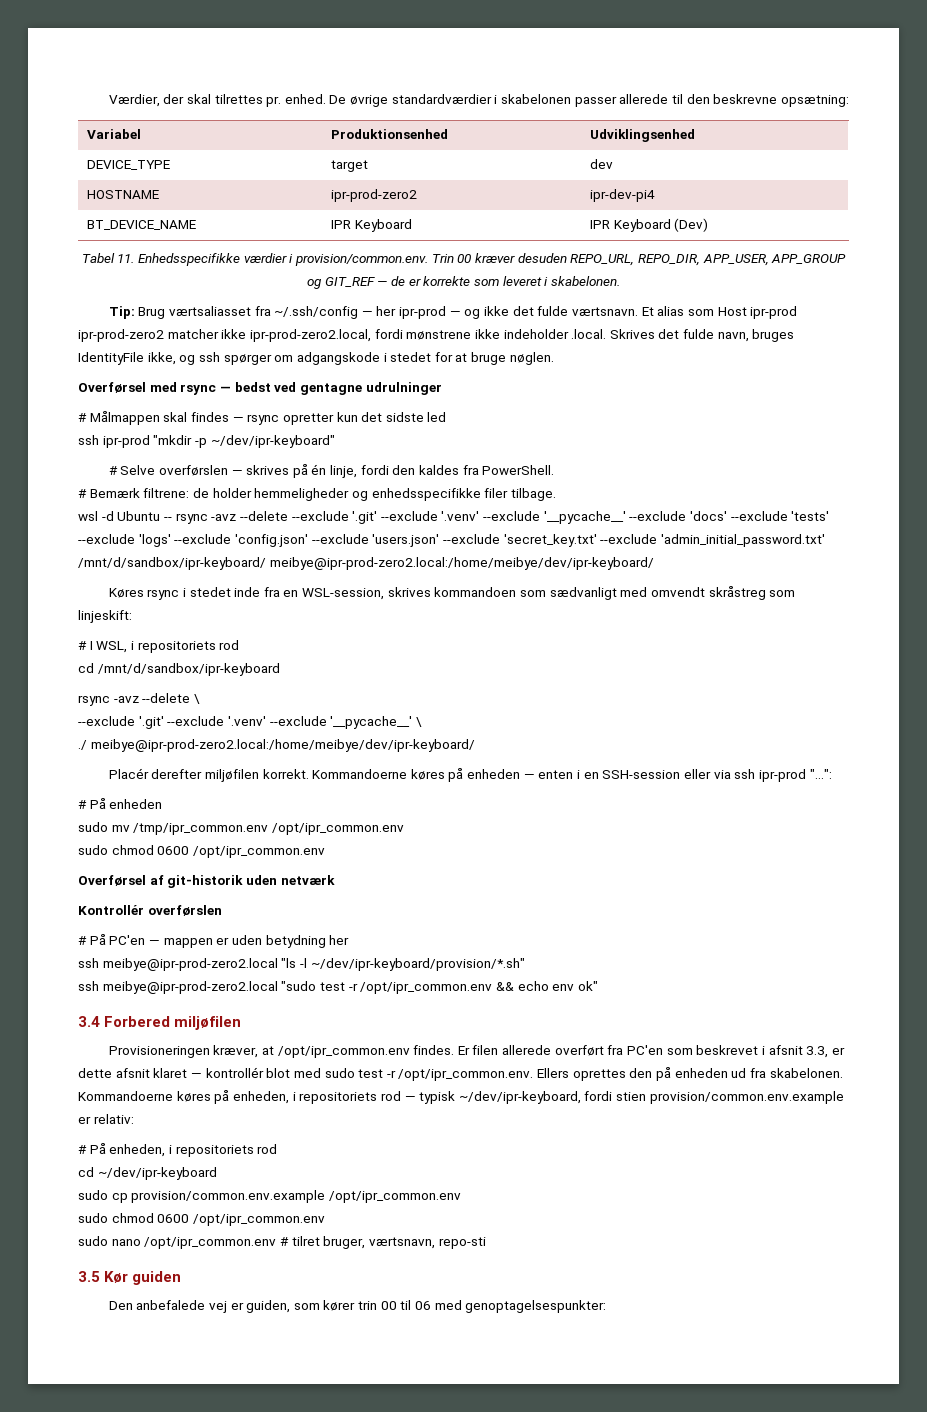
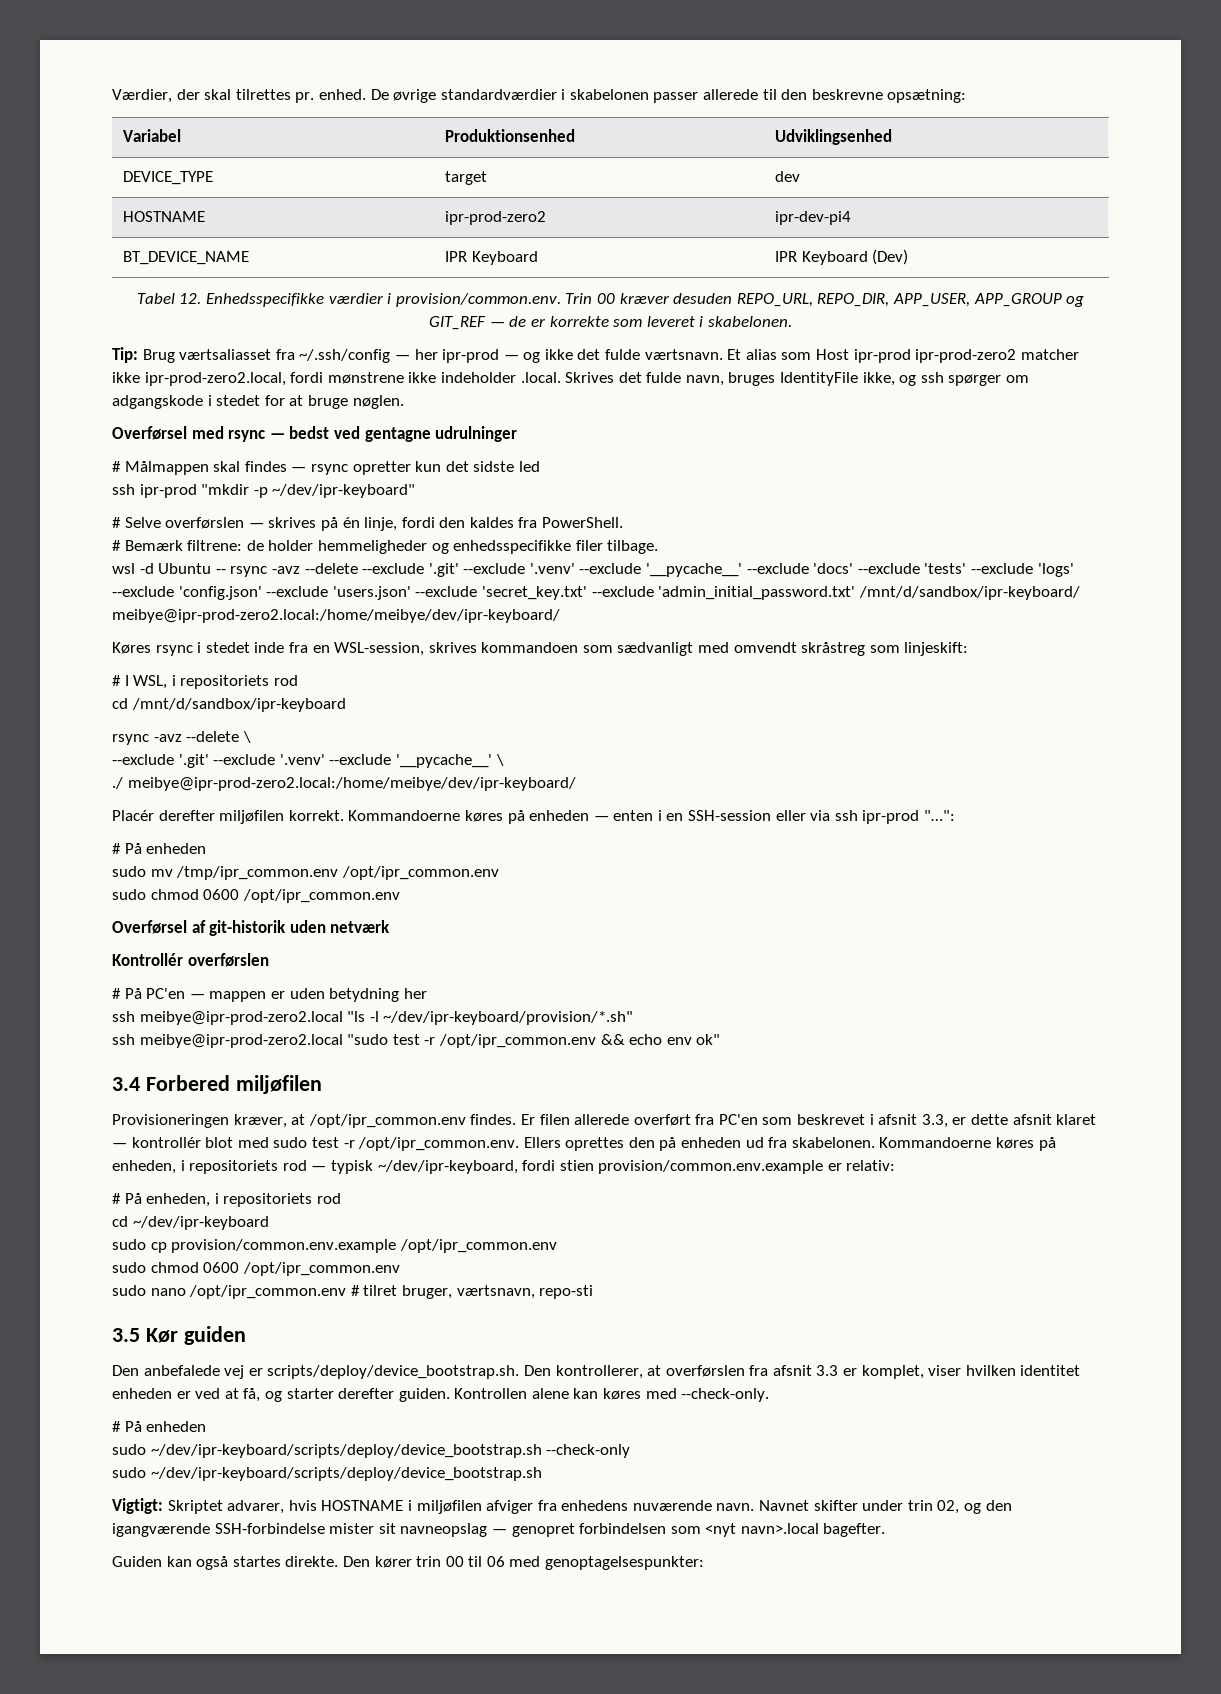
[117,254,135,263] 11. -> [179,293,202,304] 12.
[246,1300,320,1313] guiden, som -> [267,1365,1081,1379] [112,1388,770,1402] [112,1421,207,1432] [112,1444,631,1458] [112,1467,542,1481] [112,1498,1012,1514] [112,1523,886,1537] [112,1556,370,1570] scripts/deploy/device_bootstrap.sh. Den kontrollerer, at overførslen fra afsnit 3.3 er komplet, viser hvilken identitet enheden er ved at få, og starter derefter guiden. Kontrollen alene kan køres med --check-only. // # På enheden // sudo ~/dev/ipr-keyboard/scripts/deploy/device_bootstrap.sh --check-only // sudo ~/dev/ipr-keyboard/scripts/deploy/device_bootstrap.sh // Vigtigt: Skriptet advarer, hvis HOSTNAME i miljøfilen afviger fra enhedens nuværende navn. Navnet skifter under trin 02, og den igangværende SSH-forbindelse mister sit navneopslag — genopret forbindelsen som <nyt navn>.local bagefter. // Guiden kan også startes direkte. Den

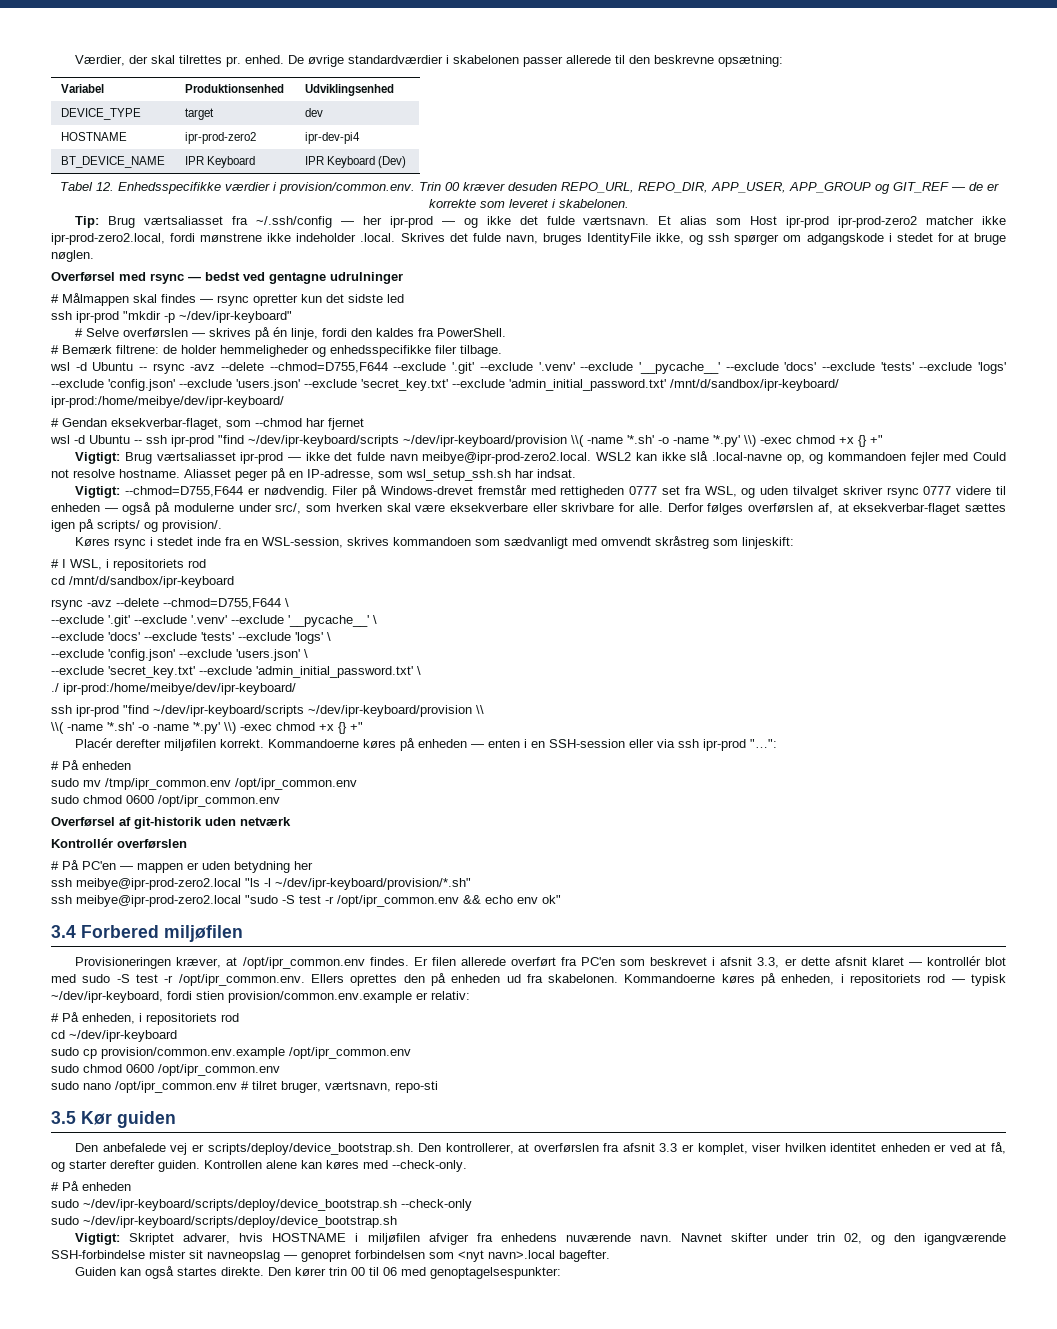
(358, 568) none -> [269,362,388,373] --chmod=D755,F644
[112,609,560,623] meibye@ipr-prod-zero2.local:/home/meibye/dev/ipr-keyboard/ -> [51,396,284,408] [51,418,364,430] [50,435,883,447] [75,451,1007,464] [51,468,576,481] [75,485,1007,498] [51,502,1007,515] [51,519,222,532] ipr-prod:/home/meibye/dev/ipr-keyboard/ // # Gendan eksekverbar-flaget, som --chmod har fjernet // wsl -d Ubuntu -- ssh ipr-prod "find ~/dev/ipr-keyboard/scripts ~/dev/ipr-keyboard/provision \\( -name '*.sh' -o -name '*.py' \\) -exec chmod +x {} +" // Vigtigt: Brug værtsaliasset ipr-prod — ikke det fulde navn meibye@ipr-prod-zero2.local. WSL2 kan ikke slå .local-navne op, og kommandoen fejler med Could not resolve hostname. Aliasset peger på en IP-adresse, som wsl_setup_ssh.sh har indsat. // Vigtigt: --chmod=D755,F644 er nødvendig. Filer på Windows-drevet fremstår med rettigheden 0777 set fra WSL, og uden tilvalget skriver rsync 0777 videre til enheden — også på modulerne under src/, som hverken skal være eksekverbare eller skrivbare for alle. Derfor følges overførslen af, at eksekverbar-flaget sættes igen på scripts/ og provision/.
(240, 736) none -> [163,598,281,609] --chmod=D755,F644
[112,777,576,791] ./ meibye@ipr-prod-zero2.local:/home/meibye/dev/ipr-keyboard/ -> [51,632,331,644] [51,649,308,661] [51,666,421,678] [51,683,296,695] [51,705,484,717] [51,722,363,734] --exclude 'docs' --exclude 'tests' --exclude 'logs' \ // --exclude 'config.json' --exclude 'users.json' \ // --exclude 'secret_key.txt' --exclude 'admin_initial_password.txt' \ // ./ ipr-prod:/home/meibye/dev/ipr-keyboard/ // ssh ipr-prod "find ~/dev/ipr-keyboard/scripts ~/dev/ipr-keyboard/provision \\ // \\( -name '*.sh' -o -name '*.py' \\) -exec chmod +x {} +"
(389, 1039) none -> [282,895,295,904] -S
(308, 1142) none -> [116,974,130,983] -S

